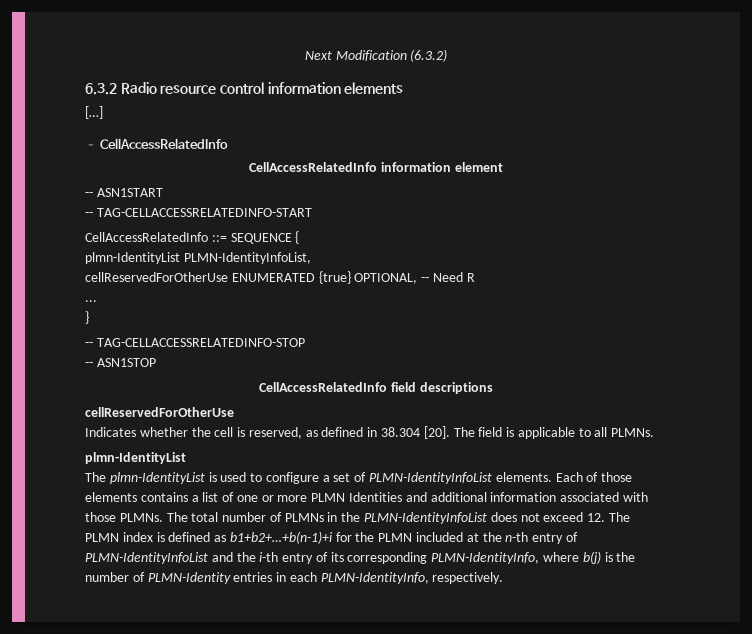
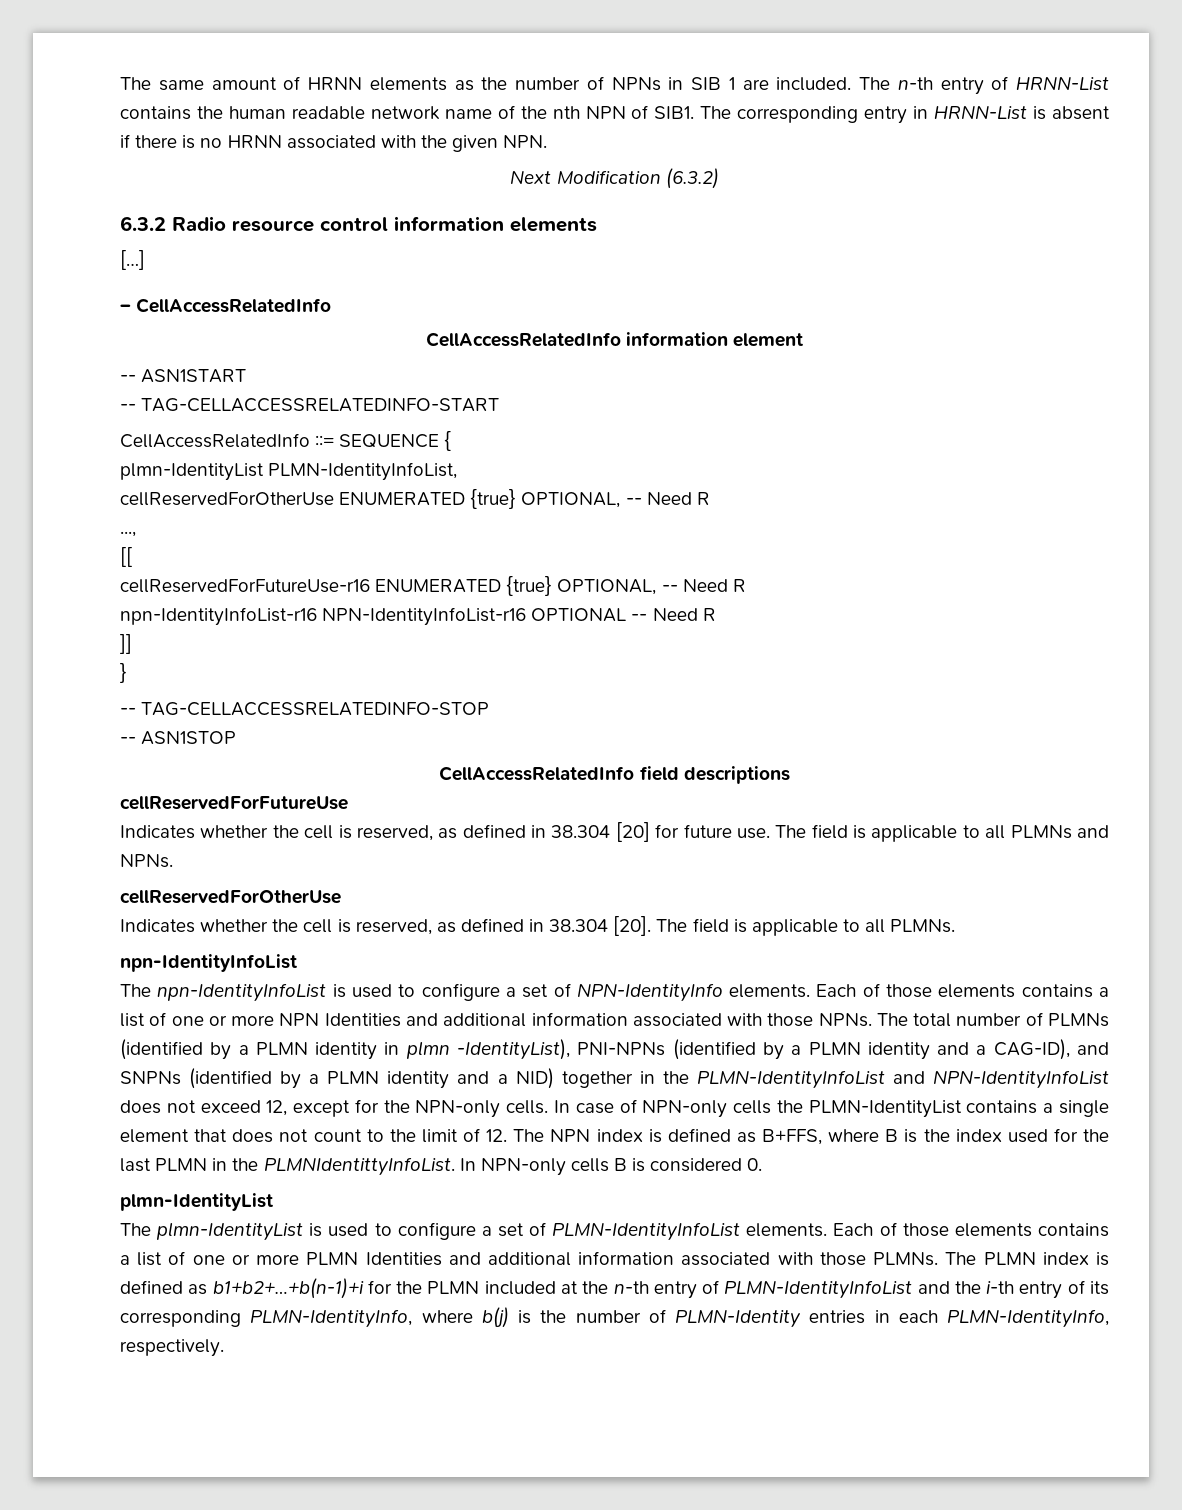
(304, 55) none -> [120,76,1109,95] [120,105,1111,124] [120,134,548,152] The same amount of HRNN elements as the number of NPNs in SIB 1 are included. The n-th entry of HRNN-List contains the human readable network name of the nth NPN of SIB1. The corresponding entry in HRNN-List is absent if there is no HRNN associated with the given NPN. //
[85,300,97,302] ... -> [120,531,136,537] [120,547,132,567] [120,576,746,596] [120,607,716,626] [120,634,132,654] ..., // [[ // cellReservedForFutureUse-r16 ENUMERATED {true} OPTIONAL, -- Need R // npn-IdentityInfoList-r16 NPN-IdentityInfoList-r16 OPTIONAL -- Need R // ]]
(493, 388) none -> [120,796,348,810] [120,822,1110,842] [120,854,173,868] // cellReservedForFutureUse // Indicates whether the cell is reserved, as defined in 38.304 [20] for future use. The field is applicable to all PLMNs and NPNs.
(655, 432) none -> [120,954,297,972] [120,983,1109,1002] [120,1012,1110,1027] [120,1039,1109,1060] [120,1068,1109,1089] [120,1099,1110,1118] [120,1128,1109,1145] [120,1157,763,1176] // npn-IdentityInfoList // The npn-IdentityInfoList is used to configure a set of NPN-IdentityInfo elements. Each of those elements contains a list of one or more NPN Identities and additional information associated with those NPNs. The total number of PLMNs (identified by a PLMN identity in plmn -IdentityList), PNI-NPNs (identified by a PLMN identity and a CAG-ID), and SNPNs (identified by a PLMN identity and a NID) together in the PLMN-IdentityInfoList and NPN-IdentityInfoList does not exceed 12, except for the NPN-only cells. In case of NPN-only cells the PLMN-IdentityList contains a single element that does not count to the limit of 12. The NPN index is defined as B+FFS, where B is the index used for the last PLMN in the PLMNIdentittyInfoList. In NPN-only cells B is considered 0.
[191,512,630,524] total number of PLMNs in the PLMN-IdentityInfoList does not exceed 12. The -> (977, 1258) none

